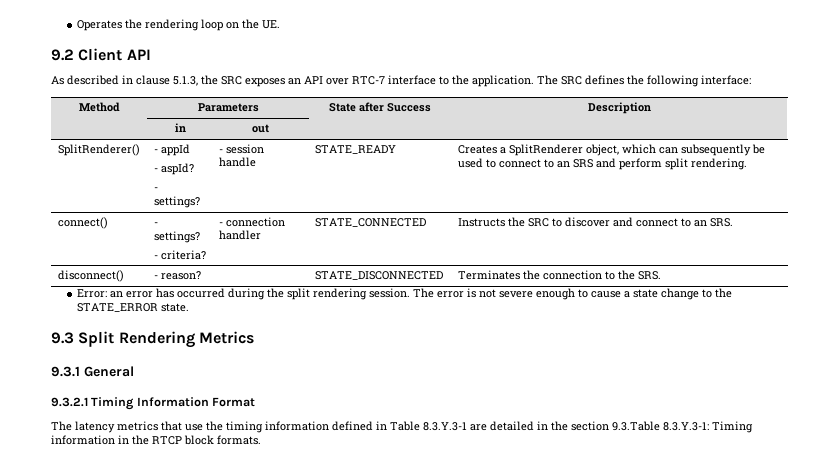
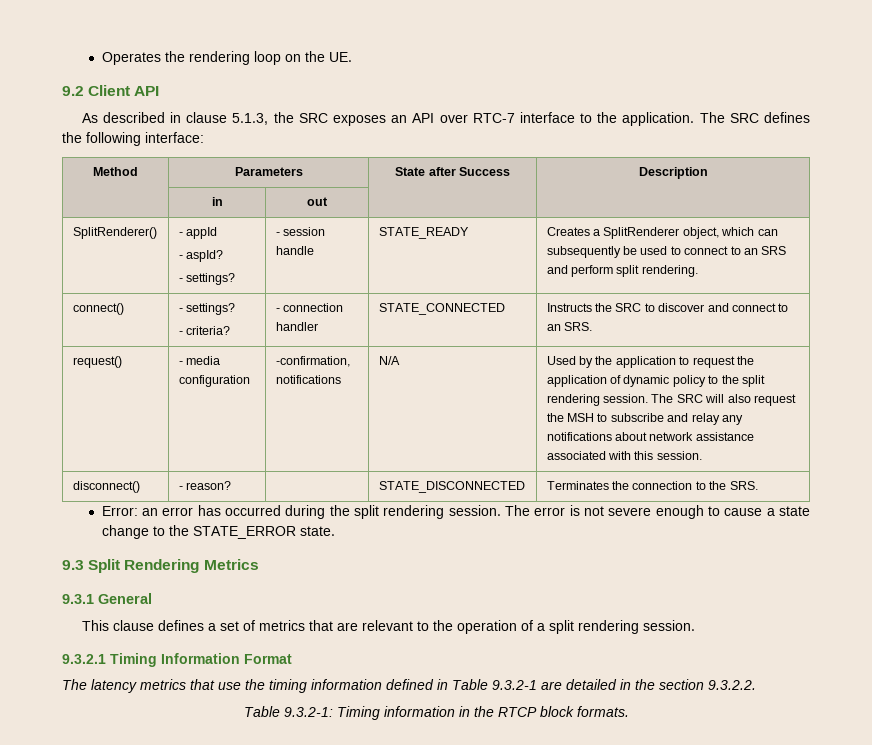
(733, 222) none -> [72,356,122,368] [178,356,221,365] [178,375,250,387] [275,356,350,367] [275,375,341,384] [378,356,400,365] [546,356,754,368] [546,375,765,387] [546,394,796,406] [546,413,743,425] [546,432,754,441] [546,451,702,460] // request() | - media configuration | -confirmation, notifications | N/A | Used by the application to request the application of dynamic policy to the split rendering session. The SRC will also request the MSH to subscribe and relay any notifications about network assistance associated with this session.
(134, 371) none -> [81,620,695,634] // This clause defines a set of metrics that are relevant to the operation of a split rendering session.
[423,422,467,431] 8.3.Y.3-1 -> [492,680,537,690] 9.3.2-1
[612,421,709,431] 9.3.Table 8.3.Y.3-1: -> [708,680,756,690] [243,706,333,717] 9.3.2.2. // Table 9.3.2-1:

